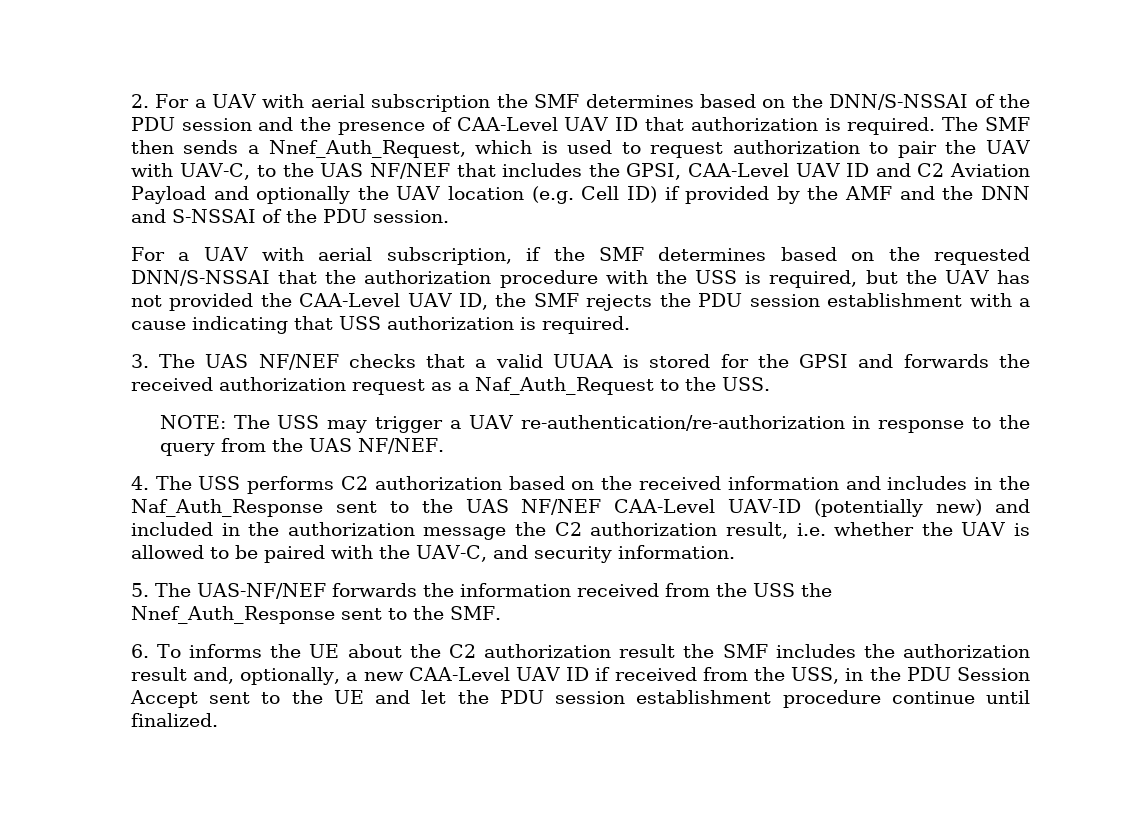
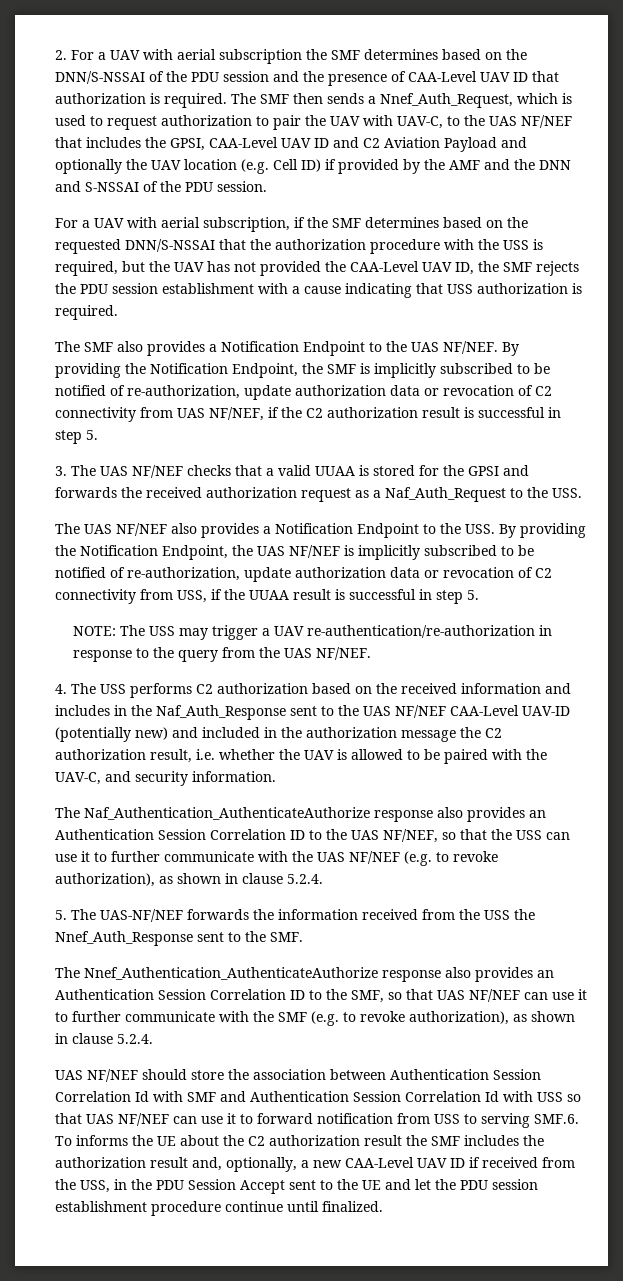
(630, 325) none -> [54,341,519,356] [54,363,550,378] [54,385,552,400] [54,407,561,422] [54,430,98,444] // The SMF also provides a Notification Endpoint to the UAS NF/NEF. By providing the Notification Endpoint, the SMF is implicitly subscribed to be notified of re-authorization, update authorization data or revocation of C2 connectivity from UAS NF/NEF, if the C2 authorization result is successful in step 5.
(770, 384) none -> [54,523,586,538] [54,545,534,560] [54,567,552,582] [54,589,479,604] // The UAS NF/NEF also provides a Notification Endpoint to the USS. By providing the Notification Endpoint, the UAS NF/NEF is implicitly subscribed to be notified of re-authorization, update authorization data or revocation of C2 connectivity from USS, if the UUAA result is successful in step 5.
(735, 552) none -> [54,807,546,822] [54,829,570,843] [54,851,498,866] [54,873,323,887] // The Naf_Authentication_AuthenticateAuthorize response also provides an Authentication Session Correlation ID to the UAS NF/NEF, so that the USS can use it to further communicate with the UAS NF/NEF (e.g. to revoke authorization), as shown in clause 5.2.4.
[130,644,149,658] 6. -> [54,967,554,982] [54,989,587,1003] [54,1011,575,1026] [54,1033,153,1044] [54,1069,541,1082] [54,1091,581,1102] [54,1113,579,1128] The Nnef_Authentication_AuthenticateAuthorize response also provides an Authentication Session Correlation ID to the SMF, so that UAS NF/NEF can use it to further communicate with the SMF (e.g. to revoke authorization), as shown in clause 5.2.4. // UAS NF/NEF should store the association between Authentication Session Correlation Id with SMF and Authentication Session Correlation Id with USS so that UAS NF/NEF can use it to forward notification from USS to serving SMF.6.

